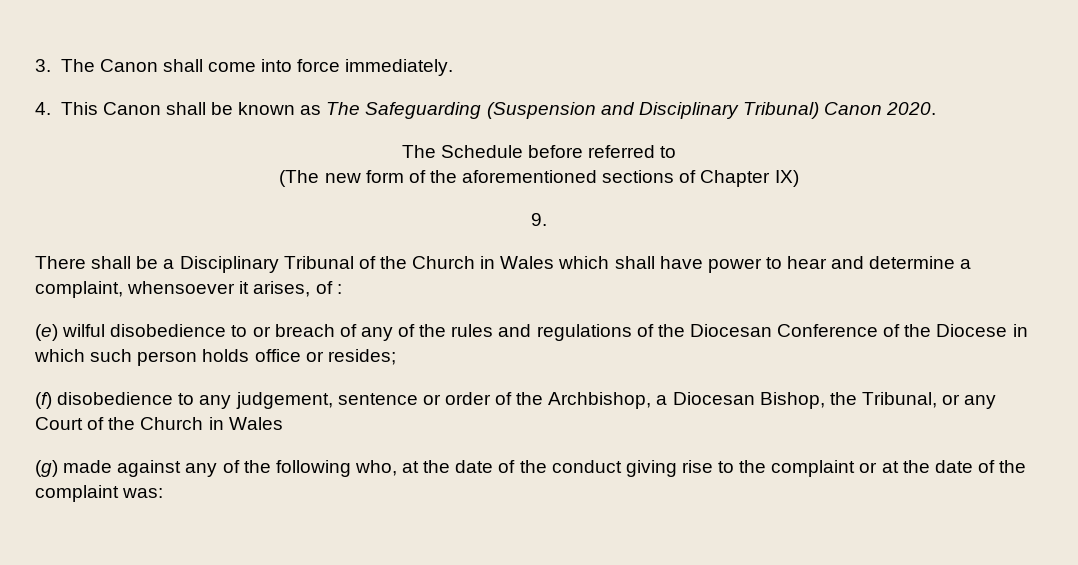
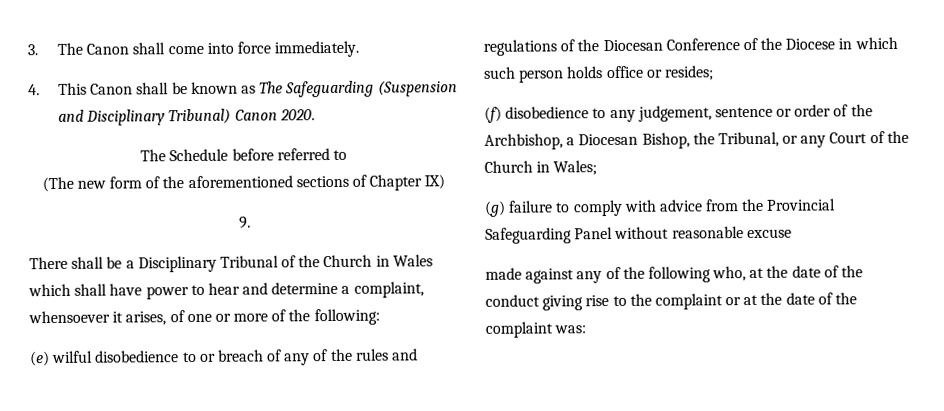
[336,284,342,294] : -> [186,308,380,326] one or more of the following:
[228,417,283,430] Wales -> [553,160,598,176] Wales;
(58, 468) none -> [508,198,837,217] [485,226,792,244] failure to comply with advice from the Provincial Safeguarding Panel without reasonable excuse //

